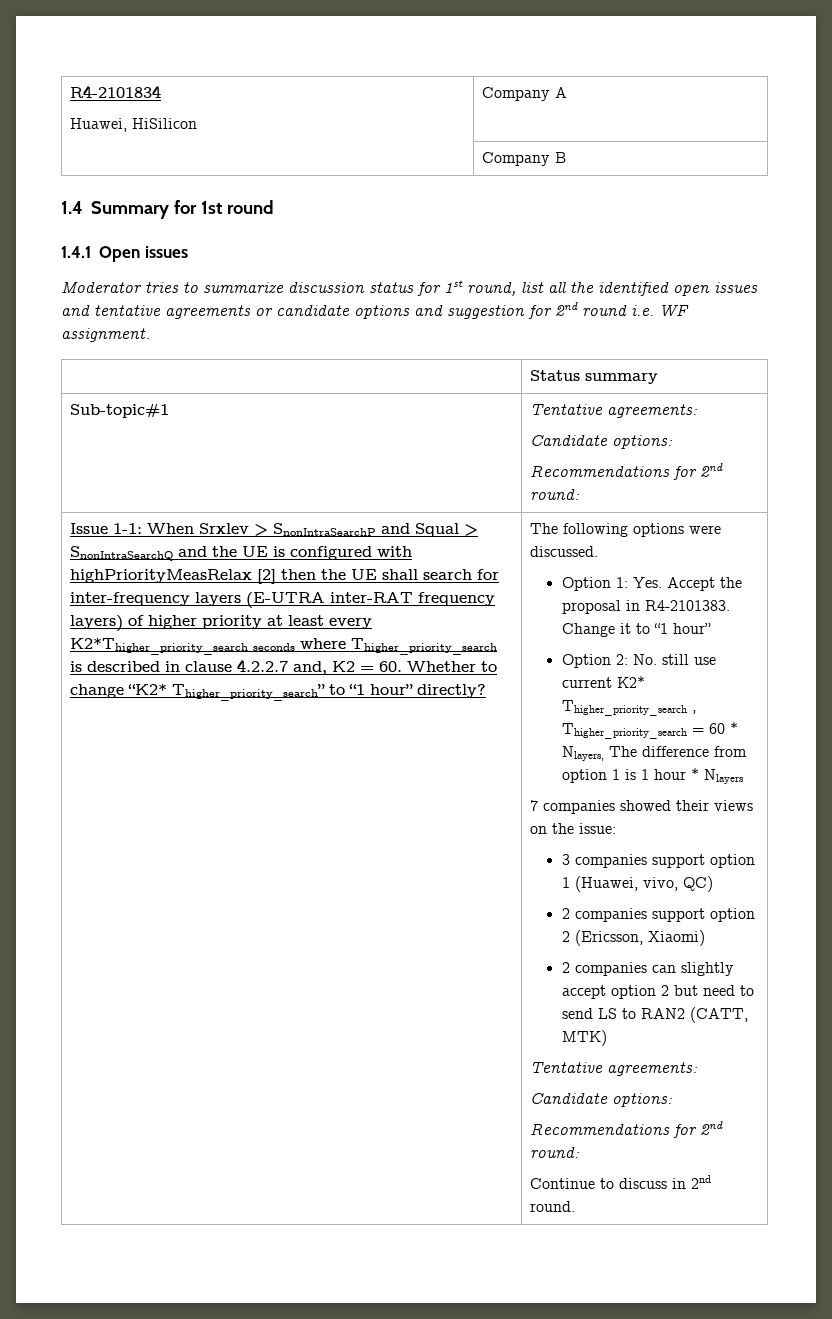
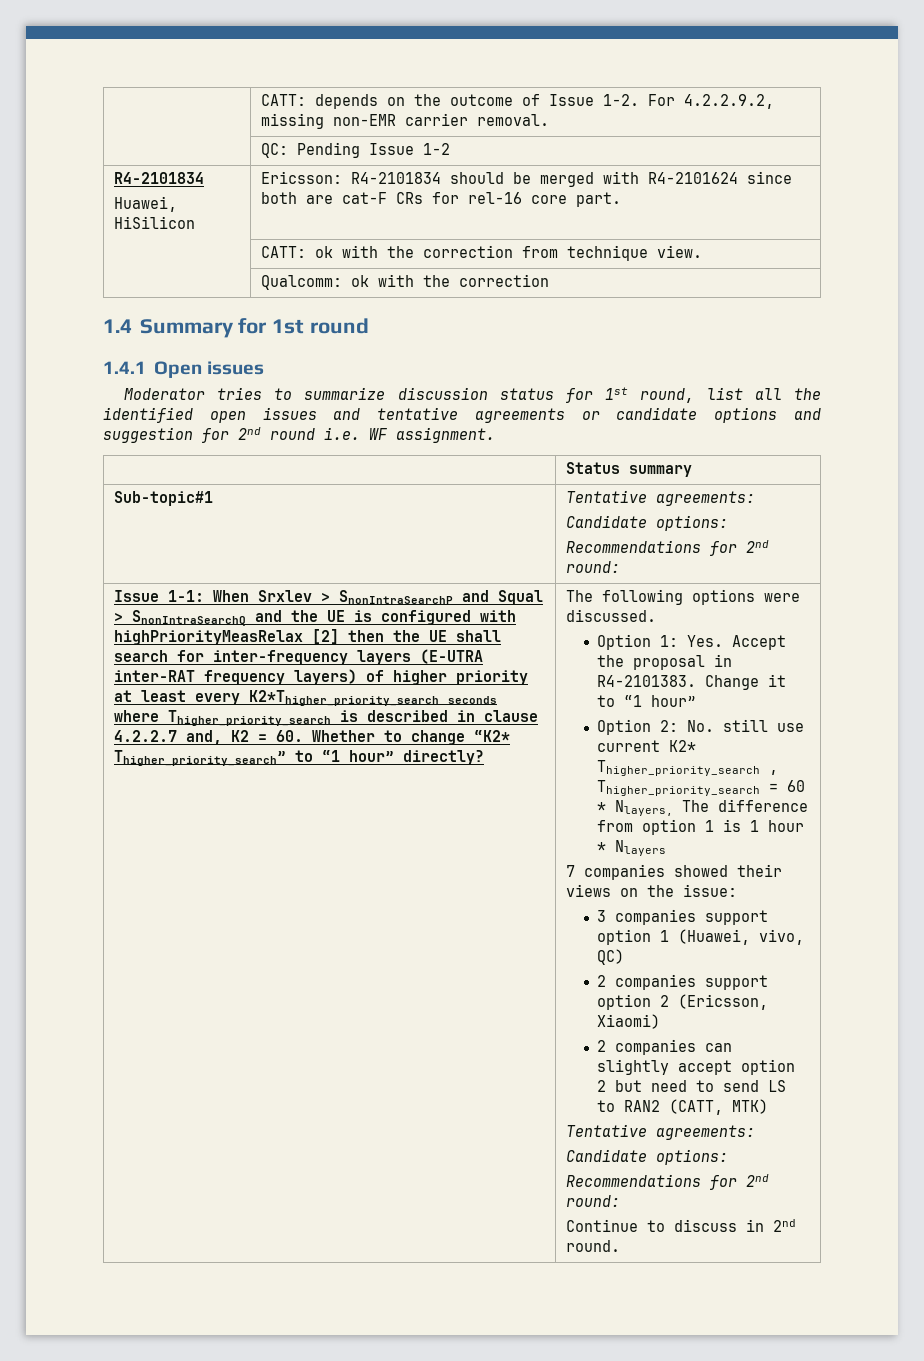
[69,85,161,98] [69,118,197,132] [481,87,567,101] [481,152,566,166] R4-2101834 // Huawei, HiSilicon | Company A // | Company B -> [260,94,774,109] [260,113,549,129] [260,142,450,158] [113,172,204,184] [113,196,177,212] [113,216,195,229] [260,171,792,187] [260,192,621,207] [260,245,702,261] [260,274,549,290] | CATT: depends on the outcome of Issue 1-2. For 4.2.2.9.2, missing non-EMR carrier removal. // | QC: Pending Issue 1-2 // R4-2101834 // Huawei, HiSilicon | Ericsson: R4-2101834 should be merged with R4-2101624 since both are cat-F CRs for rel-16 core part. // | CATT: ok with the correction from technique view. // | Qualcomm: ok with the correction

